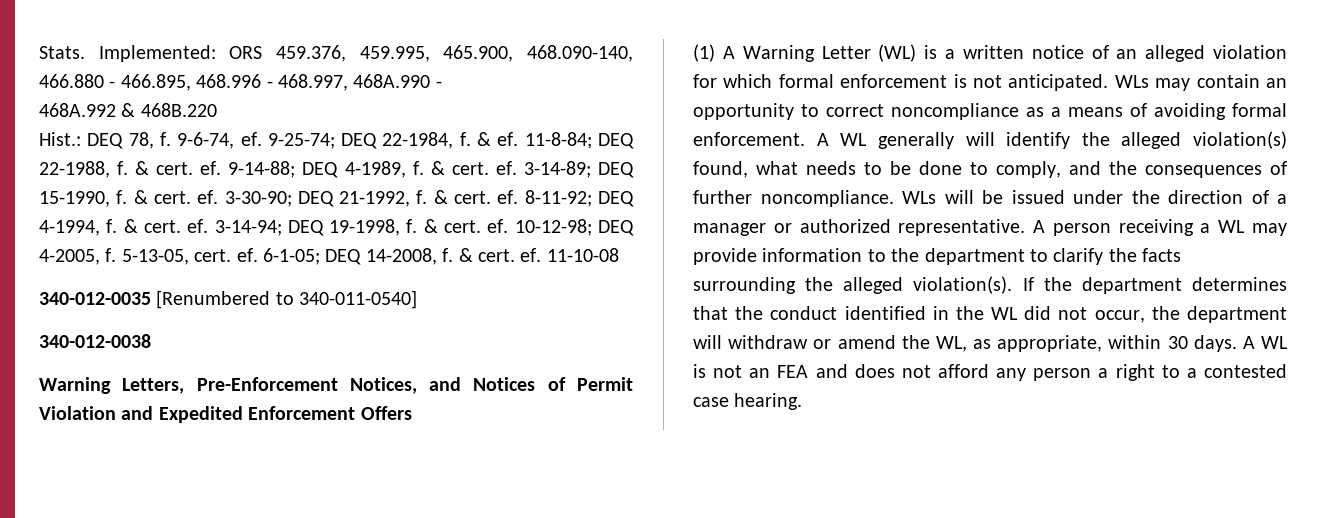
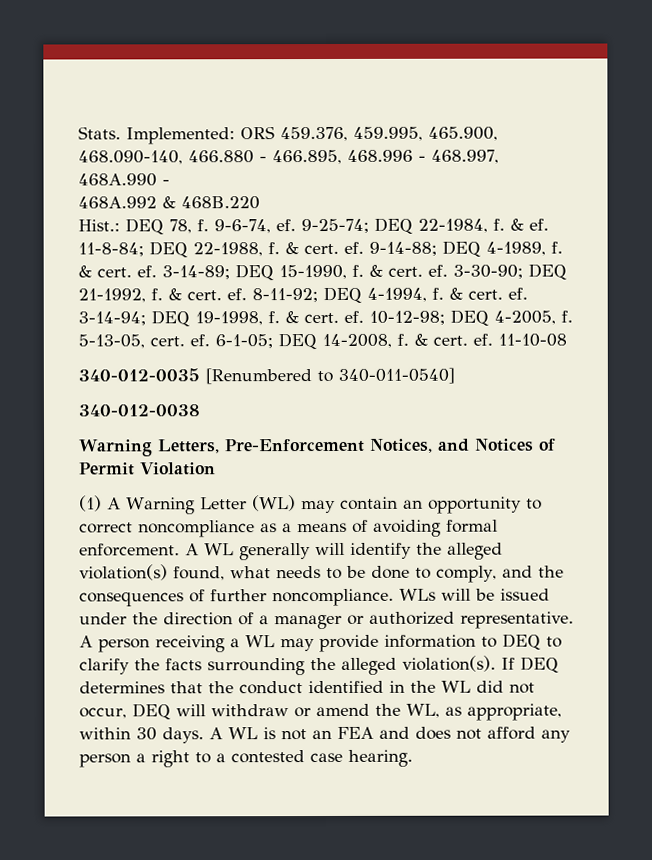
[121,406,412,423] and Expedited Enforcement Offers -> (216, 469) none
[924,45,1287,62] [693,74,1149,91] is a written notice of an alleged violation for which formal enforcement is not anticipated. WLs -> (296, 503) none
[891,248,1025,265] the department -> [502,633,541,650] DEQ
[1043,277,1182,294] the department -> [520,656,559,673] DEQ
[1151,306,1287,323] the department -> [132,703,171,720] DEQ

